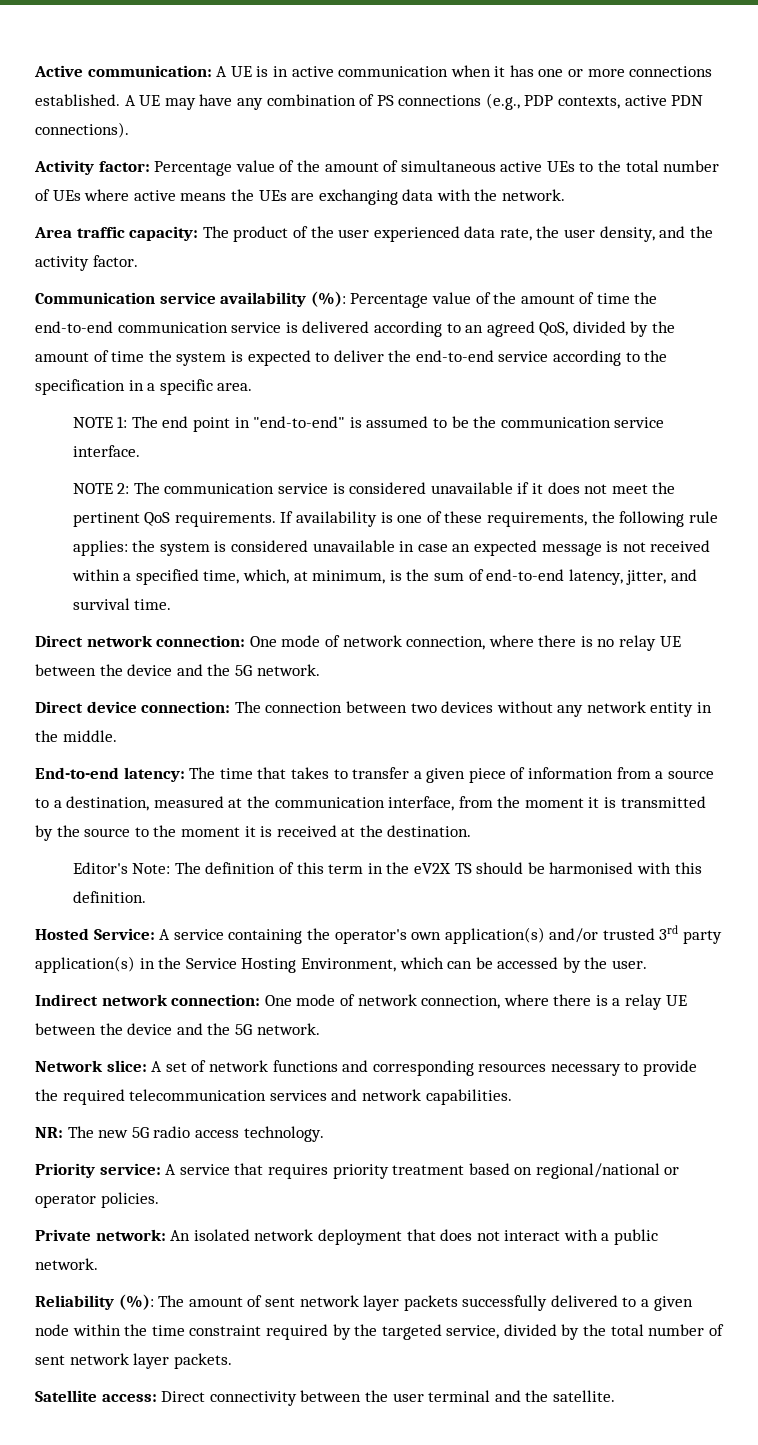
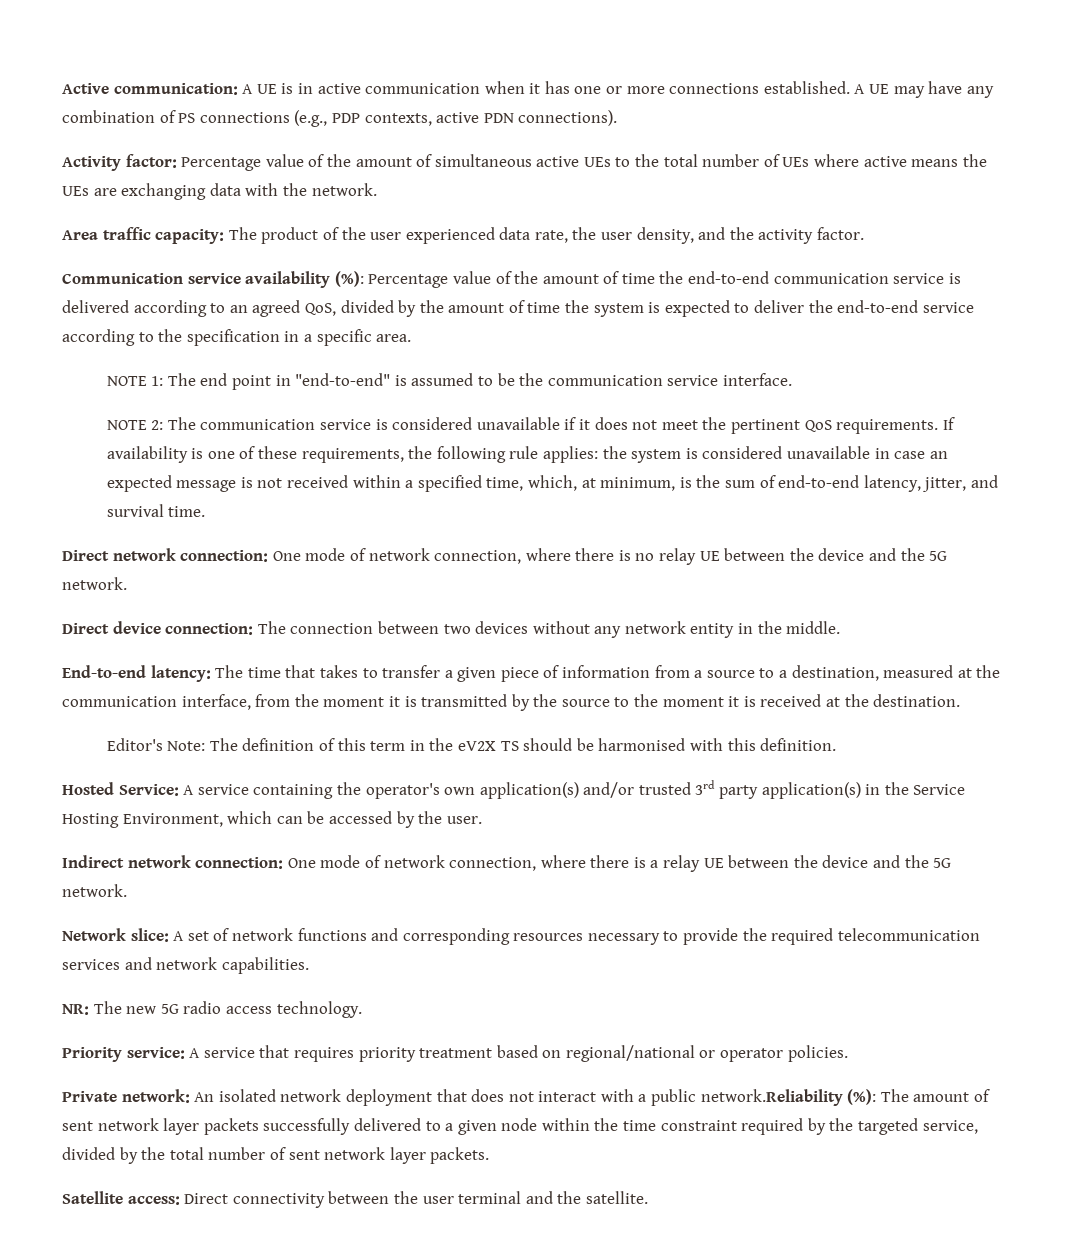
[35,1258,98,1270] [35,1295,114,1310] network. // Reliability -> [700,1089,843,1106] network.Reliability

